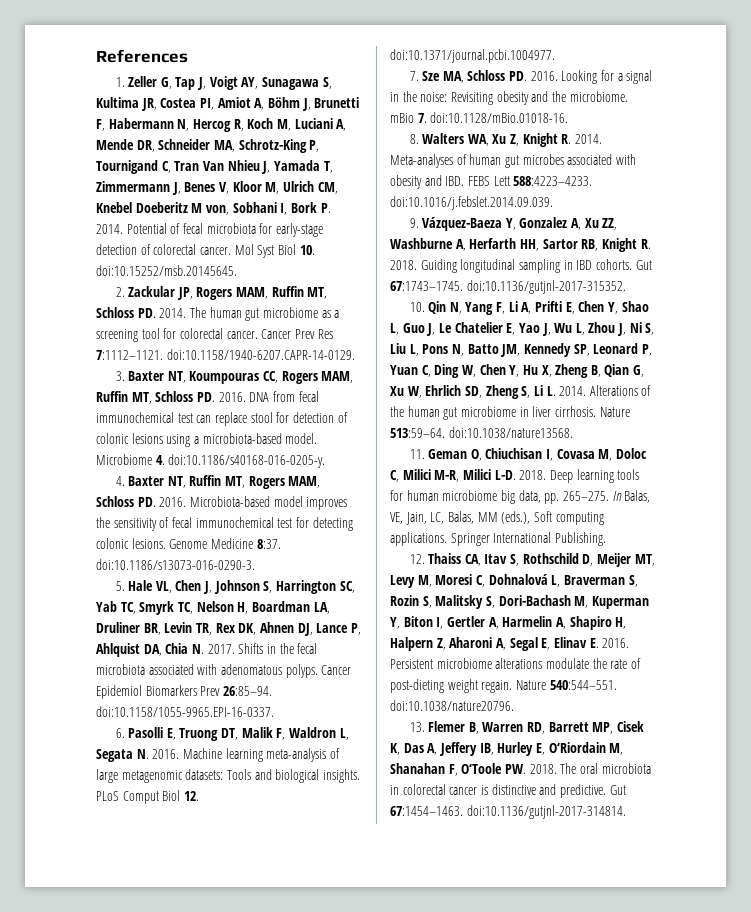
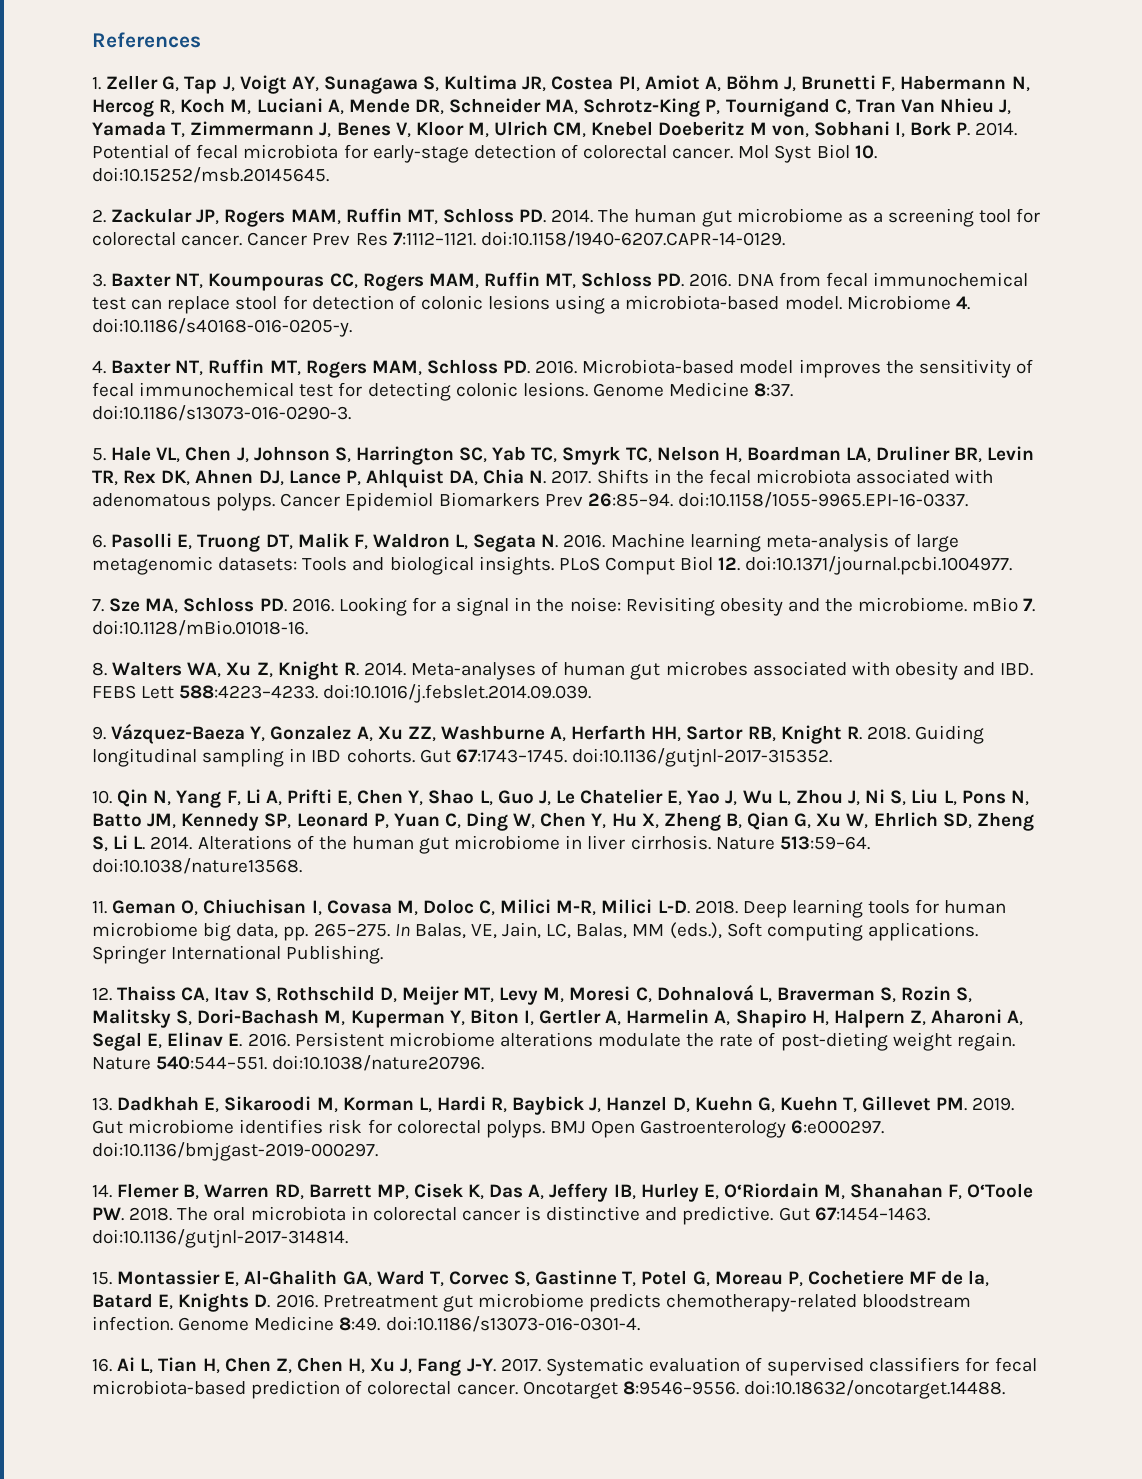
(425, 727) none -> [117,1096,1015,1115] [92,1119,885,1138] [92,1142,378,1161] [92,1184,112,1198] Dadkhah E, Sikaroodi M, Korman L, Hardi R, Baybick J, Hanzel D, Kuehn G, Kuehn T, Gillevet PM. 2019. Gut microbiome identifies risk for colorectal polyps. BMJ Open Gastroenterology 6:e000297. doi:10.1136/bmjgast-2019-000297. // 14.
(626, 812) none -> [92,1270,990,1287] [92,1293,972,1312] [92,1316,640,1332] [92,1357,1037,1376] [92,1380,1005,1399] // 15. Montassier E, Al-Ghalith GA, Ward T, Corvec S, Gastinne T, Potel G, Moreau P, Cochetiere MF de la, Batard E, Knights D. 2016. Pretreatment gut microbiome predicts chemotherapy-related bloodstream infection. Genome Medicine 8:49. doi:10.1186/s13073-016-0301-4. // 16. Ai L, Tian H, Chen Z, Chen H, Xu J, Fang J-Y. 2017. Systematic evaluation of supervised classifiers for fecal microbiota-based prediction of colorectal cancer. Oncotarget 8:9546–9556. doi:10.18632/oncotarget.14488.

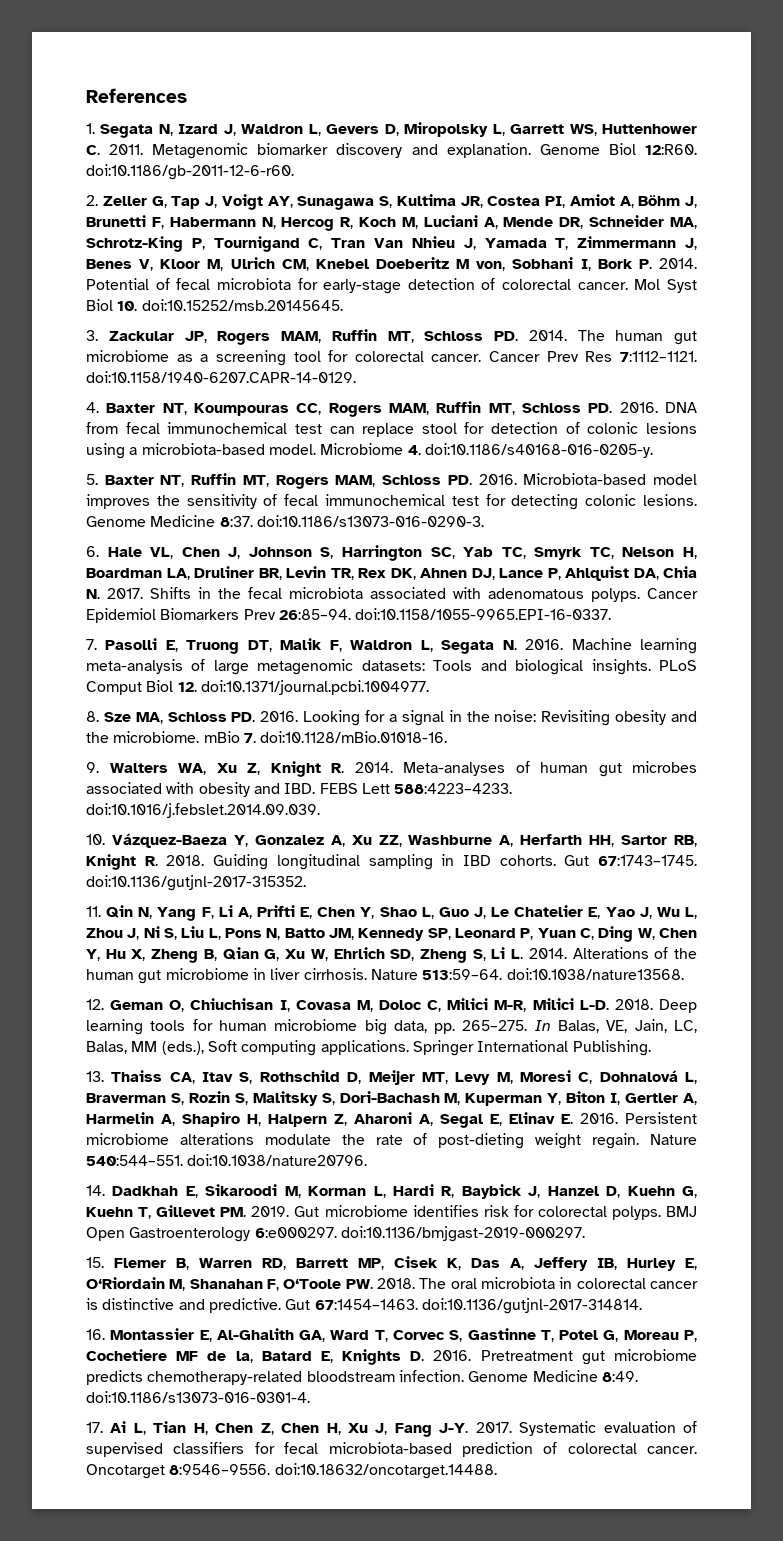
(101, 83) none -> [100,122,697,138] [86,143,697,159] [86,164,294,180] [86,195,98,206] Segata N, Izard J, Waldron L, Gevers D, Miropolsky L, Garrett WS, Huttenhower C. 2011. Metagenomic biomarker discovery and explanation. Genome Biol 12:R60. doi:10.1186/gb-2011-12-6-r60. // 2.
[92,209,106,223] 2. -> [86,330,98,341] 3.
[92,273,106,287] 3. -> [86,402,99,413] 4.
[92,360,106,374] 4. -> [86,474,98,485] 5.
[92,448,106,461] 5. -> [86,546,99,557] 6.
[92,534,106,548] 6. -> [86,639,97,650] 7.
[92,599,104,612] 7. -> [86,711,99,722] 8.
[92,662,107,676] 8. -> [86,762,99,773] 9.
[92,726,106,740] 9. -> [86,834,105,845] 10.
[92,790,112,804] 10. -> [86,906,101,917] 11.
[92,901,107,914] 11. -> [86,999,104,1010] 12.
[92,987,112,1001] 12. -> [86,1071,104,1082] 13.
[92,1097,112,1111] 13. -> [86,1185,105,1196] 14.
[92,1184,112,1198] 14. -> [86,1257,104,1268] 15.
[92,1272,112,1285] 15. -> [86,1329,105,1340] 16.
[92,1358,112,1372] 16. -> [86,1422,103,1433] 17.

